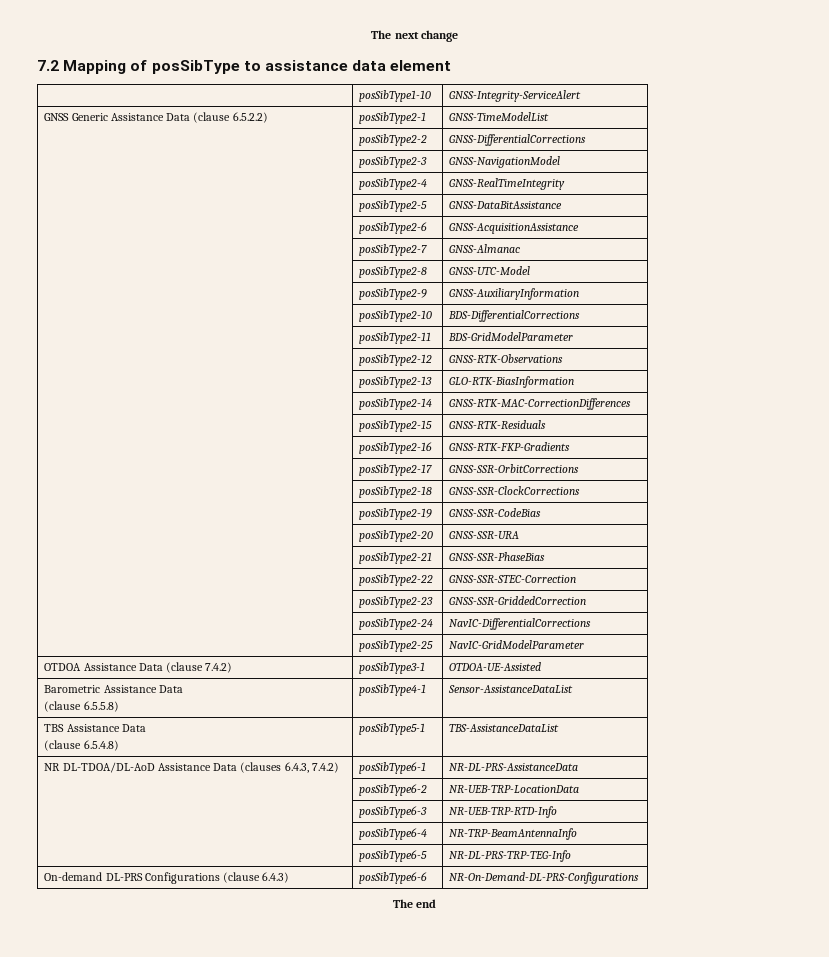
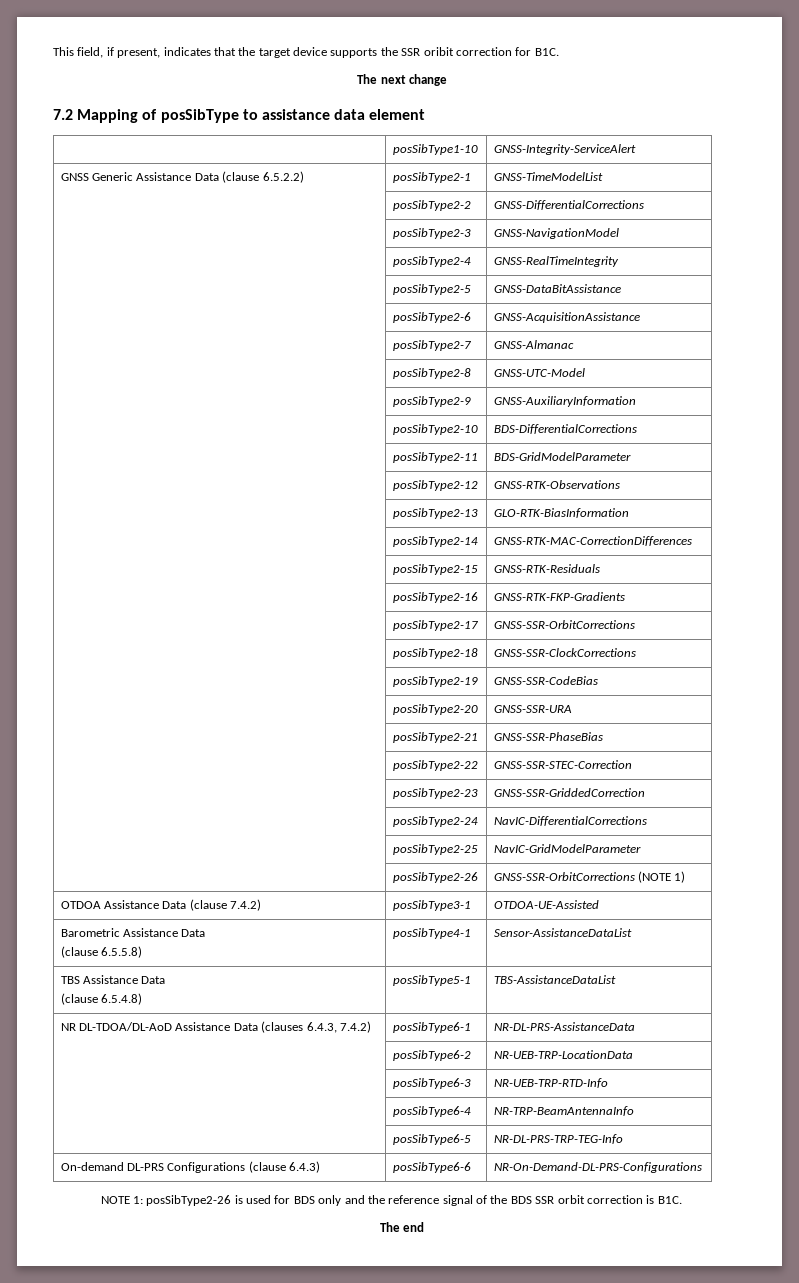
(371, 34) none -> [53,47,559,58] This field, if present, indicates that the target device supports the SSR oribit correction for B1C. //
(585, 644) none -> [392,872,478,883] [493,871,686,883] // | posSibType2-26 | GNSS-SSR-OrbitCorrections (NOTE 1)
(640, 878) none -> [100,1195,682,1206] // NOTE 1: posSibType2-26 is used for BDS only and the reference signal of the BDS SSR orbit correction is B1C.

